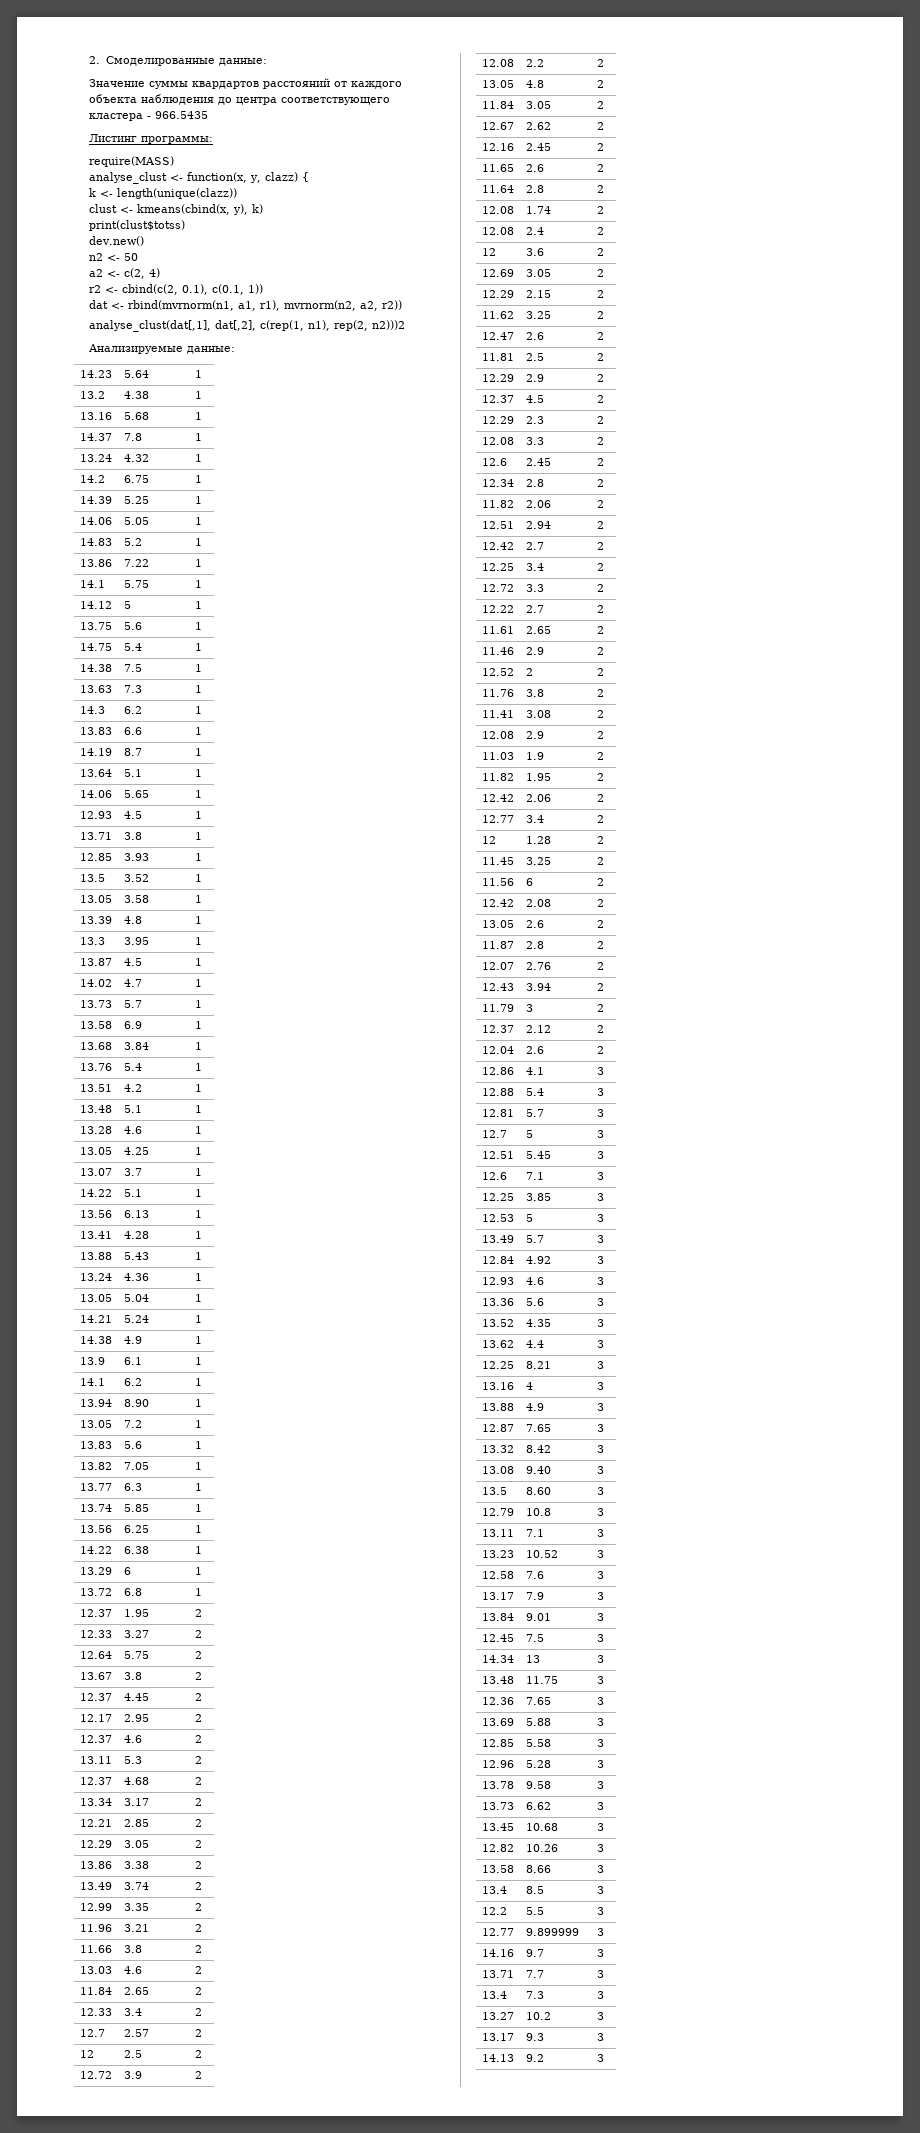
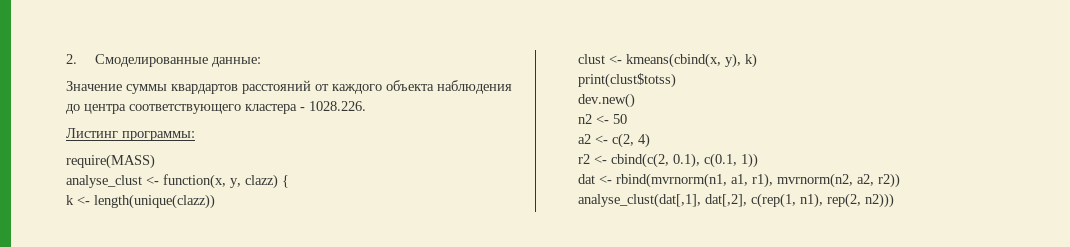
[155,111,209,119] 966.5435 -> [308,101,366,111] 1028.226.
[372,320,406,330] [89,344,236,354] [79,370,112,378] [123,370,149,378] [195,370,203,378] [79,391,105,399] [123,391,149,399] [195,391,203,399] [79,412,112,420] [123,412,149,420] [195,412,203,420] [79,433,112,441] [123,433,142,441] [195,433,203,441] [79,454,112,462] [123,454,149,462] [195,454,203,462] [79,475,105,483] [123,475,149,483] [195,475,203,483] [79,496,112,504] [123,496,149,504] [195,496,203,504] [79,517,112,525] [123,517,149,525] [195,517,203,525] [79,538,112,546] [123,538,142,546] [195,538,203,546] [79,559,112,567] [123,559,149,567] [195,559,203,567] [79,580,105,588] [123,580,149,588] [195,580,203,588] [79,601,112,609] [123,601,131,609] [195,601,203,609] [79,622,112,630] [123,622,142,630] [195,622,203,630] [79,643,112,651] [123,643,142,651] [195,643,203,651] [79,664,112,672] [123,664,142,672] [195,664,203,672] [79,685,112,693] [123,685,142,693] [195,685,203,693] [79,706,105,714] [123,706,142,714] [195,706,203,714] [79,727,112,735] [123,727,142,735] [195,727,203,735] [79,748,112,756] [123,748,142,756] [195,748,203,756] [79,769,112,777] [123,769,142,777] [195,769,203,777] [79,790,112,798] [123,790,149,798] [195,790,203,798] [79,811,112,819] [123,811,142,819] [195,811,203,819] [79,832,112,840] [123,832,142,840] [195,832,203,840] [79,853,112,861] [123,853,149,861] [195,853,203,861] [79,874,105,882] [123,874,149,882] [195,874,203,882] [79,895,112,903] [123,895,149,903] [195,895,203,903] [79,916,112,924] [123,916,142,924] [195,916,203,924] [79,937,105,945] [123,937,149,945] [195,937,203,945] [79,958,112,966] [123,958,142,966] [195,958,203,966] [79,979,112,987] [123,979,142,987] [195,979,203,987] [79,1000,112,1008] [123,1000,142,1008] [195,1000,203,1008] [79,1021,112,1029] [123,1021,142,1029] [195,1021,203,1029] [79,1042,112,1050] [123,1042,149,1050] [195,1042,203,1050] [79,1063,112,1071] [123,1063,142,1071] [195,1063,203,1071] [79,1084,112,1092] [123,1084,142,1092] [195,1084,203,1092] [79,1105,112,1113] [123,1105,142,1113] [195,1105,203,1113] [79,1126,112,1134] [123,1126,142,1134] [195,1126,203,1134] [79,1147,112,1155] [123,1147,149,1155] [195,1147,203,1155] [79,1168,112,1176] [123,1168,142,1176] [195,1168,203,1176] [79,1189,112,1197] [123,1189,142,1197] [195,1189,203,1197] [79,1210,112,1218] [123,1210,149,1218] [195,1210,203,1218] [79,1231,112,1239] [123,1231,149,1239] [195,1231,203,1239] [79,1252,112,1260] [123,1252,149,1260] [195,1252,203,1260] [79,1273,112,1281] [123,1273,149,1281] [195,1273,203,1281] [79,1294,112,1302] [123,1294,149,1302] [195,1294,203,1302] [79,1315,112,1323] [123,1315,149,1323] [195,1315,203,1323] [79,1336,112,1344] [123,1336,142,1344] [195,1336,203,1344] [79,1357,105,1365] [123,1357,142,1365] [195,1357,203,1365] [79,1378,105,1386] [123,1378,142,1386] [195,1378,203,1386] [79,1399,112,1407] [123,1399,149,1407] [195,1399,203,1407] [79,1420,112,1428] [123,1420,142,1428] [195,1420,203,1428] [79,1441,112,1449] [123,1441,142,1449] [195,1441,203,1449] [79,1462,112,1470] [123,1462,149,1470] [195,1462,203,1470] [79,1483,112,1491] [123,1483,142,1491] [195,1483,203,1491] [79,1504,112,1512] [123,1504,149,1512] [195,1504,203,1512] [79,1525,112,1533] [123,1525,149,1533] [195,1525,203,1533] [79,1546,112,1554] [123,1546,149,1554] [195,1546,203,1554] [79,1567,112,1575] [123,1567,131,1575] [195,1567,203,1575] [79,1588,112,1596] [123,1588,142,1596] [195,1588,203,1596] [79,1609,112,1617] [123,1609,149,1617] [195,1609,203,1617] [79,1630,112,1638] [123,1630,149,1638] [195,1630,203,1638] [79,1651,112,1659] [123,1651,149,1659] [195,1651,203,1659] [79,1672,112,1680] [123,1672,142,1680] [195,1672,203,1680] [79,1693,112,1701] [123,1693,149,1701] [195,1693,203,1701] [79,1714,112,1722] [123,1714,149,1722] [195,1714,203,1722] [79,1735,112,1743] [123,1735,142,1743] [195,1735,203,1743] [79,1756,112,1764] [123,1756,142,1764] [195,1756,203,1764] [79,1777,112,1785] [123,1777,149,1785] [195,1777,203,1785] [79,1798,112,1806] [123,1798,149,1806] [195,1798,203,1806] [79,1819,112,1827] [123,1819,149,1827] [195,1819,203,1827] [79,1840,112,1848] [123,1840,149,1848] [195,1840,203,1848] [79,1861,112,1869] [123,1861,149,1869] [195,1861,203,1869] [79,1882,112,1890] [123,1882,149,1890] [195,1882,203,1890] [79,1903,112,1911] [123,1903,149,1911] [195,1903,203,1911] [79,1924,112,1932] [123,1924,149,1932] [195,1924,203,1932] [79,1945,112,1953] [123,1945,142,1953] [195,1945,203,1953] [79,1966,112,1974] [123,1966,142,1974] [195,1966,203,1974] [79,1987,112,1995] [123,1987,149,1995] [195,1987,203,1995] [79,2008,112,2016] [123,2008,142,2016] [195,2008,203,2016] [79,2029,105,2037] [123,2029,149,2037] [195,2029,203,2037] [79,2050,94,2058] [123,2050,142,2058] [195,2050,203,2058] [79,2071,112,2079] [123,2071,142,2079] [195,2071,203,2079] [481,59,514,67] [525,59,544,67] [597,59,605,67] [481,80,514,88] [525,80,544,88] [597,80,605,88] [481,101,514,109] [525,101,551,109] [597,101,605,109] [481,122,514,130] [525,122,551,130] [597,122,605,130] [481,143,514,151] [525,143,551,151] [597,143,605,151] [481,164,514,172] [525,164,544,172] [597,164,605,172] [481,185,514,193] [525,185,544,193] [597,185,605,193] [481,206,514,214] [525,206,551,214] [597,206,605,214] [481,227,514,235] [525,227,544,235] [597,227,605,235] [481,248,496,256] [525,248,544,256] [597,248,605,256] [481,269,514,277] [525,269,551,277] [597,269,605,277] [481,290,514,298] [525,290,551,298] [597,290,605,298] [481,311,514,319] [525,311,551,319] [597,311,605,319] [481,332,514,340] [525,332,544,340] [597,332,605,340] [481,353,514,361] [525,353,544,361] [597,353,605,361] [481,374,514,382] [525,374,544,382] [597,374,605,382] [481,395,514,403] [525,395,544,403] [597,395,605,403] [481,416,514,424] [525,416,544,424] [597,416,605,424] [481,437,514,445] [525,437,544,445] [597,437,605,445] [481,458,507,466] [525,458,551,466] [597,458,605,466] [481,479,514,487] [525,479,544,487] [597,479,605,487] [481,500,514,508] [525,500,551,508] [597,500,605,508] [481,521,514,529] [525,521,551,529] [597,521,605,529] [481,542,514,550] [525,542,544,550] [597,542,605,550] [481,563,514,571] [525,563,544,571] [597,563,605,571] [481,584,514,592] [525,584,544,592] [597,584,605,592] [481,605,514,613] [525,605,544,613] [597,605,605,613] [481,626,514,634] [525,626,551,634] [597,626,605,634] [481,647,514,655] [525,647,544,655] [597,647,605,655] [481,668,514,676] [525,668,533,676] [597,668,605,676] [481,689,514,697] [525,689,544,697] [597,689,605,697] [481,710,514,718] [525,710,551,718] [597,710,605,718] [481,731,514,739] [525,731,544,739] [597,731,605,739] [481,752,514,760] [525,752,544,760] [597,752,605,760] [481,773,514,781] [525,773,551,781] [597,773,605,781] [481,794,514,802] [525,794,551,802] [597,794,605,802] [481,815,514,823] [525,815,544,823] [597,815,605,823] [481,836,496,844] [525,836,551,844] [597,836,605,844] [481,857,514,865] [525,857,551,865] [597,857,605,865] [481,878,514,886] [525,878,533,886] [597,878,605,886] [481,899,514,907] [525,899,551,907] [597,899,605,907] [481,920,514,928] [525,920,544,928] [597,920,605,928] [481,941,514,949] [525,941,544,949] [597,941,605,949] [481,962,514,970] [525,962,551,970] [597,962,605,970] [481,983,514,991] [525,983,551,991] [597,983,605,991] [481,1004,514,1012] [525,1004,533,1012] [597,1004,605,1012] [481,1025,514,1033] [525,1025,551,1033] [597,1025,605,1033] [481,1046,514,1054] [525,1046,544,1054] [597,1046,605,1054] [481,1067,514,1075] [525,1067,544,1075] [597,1067,605,1075] [481,1088,514,1096] [525,1088,544,1096] [597,1088,605,1096] [481,1109,514,1117] [525,1109,544,1117] [597,1109,605,1117] [481,1130,507,1138] [525,1130,533,1138] [597,1130,605,1138] [481,1151,514,1159] [525,1151,551,1159] [597,1151,605,1159] [481,1172,507,1180] [525,1172,544,1180] [597,1172,605,1180] [481,1193,514,1201] [525,1193,551,1201] [597,1193,605,1201] [481,1214,514,1222] [525,1214,533,1222] [597,1214,605,1222] [481,1235,514,1243] [525,1235,544,1243] [597,1235,605,1243] [481,1256,514,1264] [525,1256,551,1264] [597,1256,605,1264] [481,1277,514,1285] [525,1277,544,1285] [597,1277,605,1285] [481,1298,514,1306] [525,1298,544,1306] [597,1298,605,1306] [481,1319,514,1327] [525,1319,551,1327] [597,1319,605,1327] [481,1340,514,1348] [525,1340,544,1348] [597,1340,605,1348] [481,1361,514,1369] [525,1361,551,1369] [597,1361,605,1369] [481,1382,514,1390] [525,1382,533,1390] [597,1382,605,1390] [481,1403,514,1411] [525,1403,544,1411] [597,1403,605,1411] [481,1424,514,1432] [525,1424,551,1432] [597,1424,605,1432] [481,1445,514,1453] [525,1445,551,1453] [597,1445,605,1453] [481,1466,514,1474] [525,1466,551,1474] [597,1466,605,1474] [481,1487,507,1495] [525,1487,551,1495] [597,1487,605,1495] [481,1508,514,1516] [525,1508,551,1516] [597,1508,605,1516] [481,1529,514,1537] [525,1529,544,1537] [597,1529,605,1537] [481,1550,514,1558] [525,1550,558,1558] [597,1550,605,1558] [481,1571,514,1579] [525,1571,544,1579] [597,1571,605,1579] [481,1592,514,1600] [525,1592,544,1600] [597,1592,605,1600] [481,1613,514,1621] [525,1613,551,1621] [597,1613,605,1621] [481,1634,514,1642] [525,1634,544,1642] [597,1634,605,1642] [481,1655,514,1663] [525,1655,540,1663] [597,1655,605,1663] [481,1676,514,1684] [525,1676,558,1684] [597,1676,605,1684] [481,1697,514,1705] [525,1697,551,1705] [597,1697,605,1705] [481,1718,514,1726] [525,1718,551,1726] [597,1718,605,1726] [481,1739,514,1747] [525,1739,551,1747] [597,1739,605,1747] [481,1760,514,1768] [525,1760,551,1768] [597,1760,605,1768] [481,1781,514,1789] [525,1781,551,1789] [597,1781,605,1789] [481,1802,514,1810] [525,1802,551,1810] [597,1802,605,1810] [481,1823,514,1831] [525,1823,558,1831] [597,1823,605,1831] [481,1844,514,1852] [525,1844,558,1852] [597,1844,605,1852] [481,1865,514,1873] [525,1865,551,1873] [597,1865,605,1873] [481,1886,507,1894] [525,1886,544,1894] [597,1886,605,1894] [481,1907,507,1915] [525,1907,544,1915] [597,1907,605,1915] [481,1928,514,1936] [525,1928,579,1936] [597,1928,605,1936] [481,1949,514,1957] [525,1949,544,1957] [597,1949,605,1957] [481,1970,514,1978] [525,1970,544,1978] [597,1970,605,1978] [481,1991,507,1999] [525,1991,544,1999] [597,1991,605,1999] [481,2012,514,2020] [525,2012,551,2020] [597,2012,605,2020] [481,2033,514,2041] [525,2033,544,2041] [597,2033,605,2041] [481,2054,514,2062] [525,2054,544,2062] [597,2054,605,2062] n2)))2 // Анализируемые данные: // 14.23 | 5.64 | 1 // 13.2 | 4.38 | 1 // 13.16 | 5.68 | 1 // 14.37 | 7.8 | 1 // 13.24 | 4.32 | 1 // 14.2 | 6.75 | 1 // 14.39 | 5.25 | 1 // 14.06 | 5.05 | 1 // 14.83 | 5.2 | 1 // 13.86 | 7.22 | 1 // 14.1 | 5.75 | 1 // 14.12 | 5 | 1 // 13.75 | 5.6 | 1 // 14.75 | 5.4 | 1 // 14.38 | 7.5 | 1 // 13.63 | 7.3 | 1 // 14.3 | 6.2 | 1 // 13.83 | 6.6 | 1 // 14.19 | 8.7 | 1 // 13.64 | 5.1 | 1 // 14.06 | 5.65 | 1 // 12.93 | 4.5 | 1 // 13.71 | 3.8 | 1 // 12.85 | 3.93 | 1 // 13.5 | 3.52 | 1 // 13.05 | 3.58 | 1 // 13.39 | 4.8 | 1 // 13.3 | 3.95 | 1 // 13.87 | 4.5 | 1 // 14.02 | 4.7 | 1 // 13.73 | 5.7 | 1 // 13.58 | 6.9 | 1 // 13.68 | 3.84 | 1 // 13.76 | 5.4 | 1 // 13.51 | 4.2 | 1 // 13.48 | 5.1 | 1 // 13.28 | 4.6 | 1 // 13.05 | 4.25 | 1 // 13.07 | 3.7 | 1 // 14.22 | 5.1 | 1 // 13.56 | 6.13 | 1 // 13.41 | 4.28 | 1 // 13.88 | 5.43 | 1 // 13.24 | 4.36 | 1 // 13.05 | 5.04 | 1 // 14.21 | 5.24 | 1 // 14.38 | 4.9 | 1 // 13.9 | 6.1 | 1 // 14.1 | 6.2 | 1 // 13.94 | 8.90 | 1 // 13.05 | 7.2 | 1 // 13.83 | 5.6 | 1 // 13.82 | 7.05 | 1 // 13.77 | 6.3 | 1 // 13.74 | 5.85 | 1 // 13.56 | 6.25 | 1 // 14.22 | 6.38 | 1 // 13.29 | 6 | 1 // 13.72 | 6.8 | 1 // 12.37 | 1.95 | 2 // 12.33 | 3.27 | 2 // 12.64 | 5.75 | 2 // 13.67 | 3.8 | 2 // 12.37 | 4.45 | 2 // 12.17 | 2.95 | 2 // 12.37 | 4.6 | 2 // 13.11 | 5.3 | 2 // 12.37 | 4.68 | 2 // 13.34 | 3.17 | 2 // 12.21 | 2.85 | 2 // 12.29 | 3.05 | 2 // 13.86 | 3.38 | 2 // 13.49 | 3.74 | 2 // 12.99 | 3.35 | 2 // 11.96 | 3.21 | 2 // 11.66 | 3.8 | 2 // 13.03 | 4.6 | 2 // 11.84 | 2.65 | 2 // 12.33 | 3.4 | 2 // 12.7 | 2.57 | 2 // 12 | 2.5 | 2 // 12.72 | 3.9 | 2 // 12.08 | 2.2 | 2 // 13.05 | 4.8 | 2 // 11.84 | 3.05 | 2 // 12.67 | 2.62 | 2 // 12.16 | 2.45 | 2 // 11.65 | 2.6 | 2 // 11.64 | 2.8 | 2 // 12.08 | 1.74 | 2 // 12.08 | 2.4 | 2 // 12 | 3.6 | 2 // 12.69 | 3.05 | 2 // 12.29 | 2.15 | 2 // 11.62 | 3.25 | 2 // 12.47 | 2.6 | 2 // 11.81 | 2.5 | 2 // 12.29 | 2.9 | 2 // 12.37 | 4.5 | 2 // 12.29 | 2.3 | 2 // 12.08 | 3.3 | 2 // 12.6 | 2.45 | 2 // 12.34 | 2.8 | 2 // 11.82 | 2.06 | 2 // 12.51 | 2.94 | 2 // 12.42 | 2.7 | 2 // 12.25 | 3.4 | 2 // 12.72 | 3.3 | 2 // 12.22 | 2.7 | 2 // 11.61 | 2.65 | 2 // 11.46 | 2.9 | 2 // 12.52 | 2 | 2 // 11.76 | 3.8 | 2 // 11.41 | 3.08 | 2 // 12.08 | 2.9 | 2 // 11.03 | 1.9 | 2 // 11.82 | 1.95 | 2 // 12.42 | 2.06 | 2 // 12.77 | 3.4 | 2 // 12 | 1.28 | 2 // 11.45 | 3.25 | 2 // 11.56 | 6 | 2 // 12.42 | 2.08 | 2 // 13.05 | 2.6 | 2 // 11.87 | 2.8 | 2 // 12.07 | 2.76 | 2 // 12.43 | 3.94 | 2 // 11.79 | 3 | 2 // 12.37 | 2.12 | 2 // 12.04 | 2.6 | 2 // 12.86 | 4.1 | 3 // 12.88 | 5.4 | 3 // 12.81 | 5.7 | 3 // 12.7 | 5 | 3 // 12.51 | 5.45 | 3 // 12.6 | 7.1 | 3 // 12.25 | 3.85 | 3 // 12.53 | 5 | 3 // 13.49 | 5.7 | 3 // 12.84 | 4.92 | 3 // 12.93 | 4.6 | 3 // 13.36 | 5.6 | 3 // 13.52 | 4.35 | 3 // 13.62 | 4.4 | 3 // 12.25 | 8.21 | 3 // 13.16 | 4 | 3 // 13.88 | 4.9 | 3 // 12.87 | 7.65 | 3 // 13.32 | 8.42 | 3 // 13.08 | 9.40 | 3 // 13.5 | 8.60 | 3 // 12.79 | 10.8 | 3 // 13.11 | 7.1 | 3 // 13.23 | 10.52 | 3 // 12.58 | 7.6 | 3 // 13.17 | 7.9 | 3 // 13.84 | 9.01 | 3 // 12.45 | 7.5 | 3 // 14.34 | 13 | 3 // 13.48 | 11.75 | 3 // 12.36 | 7.65 | 3 // 13.69 | 5.88 | 3 // 12.85 | 5.58 | 3 // 12.96 | 5.28 | 3 // 13.78 | 9.58 | 3 // 13.73 | 6.62 | 3 // 13.45 | 10.68 | 3 // 12.82 | 10.26 | 3 // 13.58 | 8.66 | 3 // 13.4 | 8.5 | 3 // 12.2 | 5.5 | 3 // 12.77 | 9.899999 | 3 // 14.16 | 9.7 | 3 // 13.71 | 7.7 | 3 // 13.4 | 7.3 | 3 // 13.27 | 10.2 | 3 // 13.17 | 9.3 | 3 // 14.13 | 9.2 | 3 -> [864,193,894,208] n2)))

